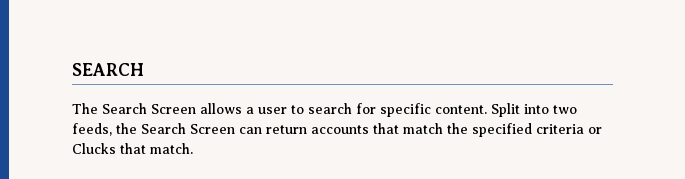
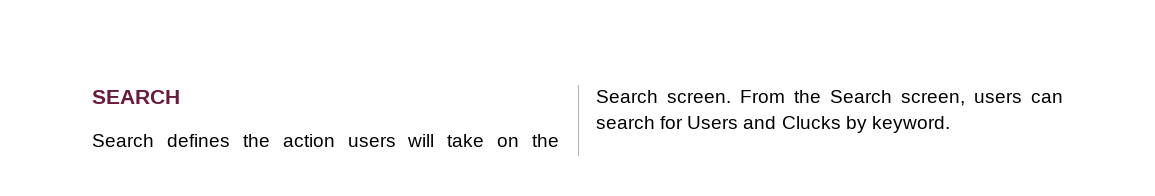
[72,103,577,117] [72,123,602,137] [72,143,193,154] The Search Screen allows a user to search for specific content. Split into two feeds, the Search Screen can return accounts that match the specified criteria or Clucks that match. -> [92,134,559,147] [596,90,1063,106] [596,116,950,133] Search defines the action users will take on the Search screen. From the Search screen, users can search for Users and Clucks by keyword.

